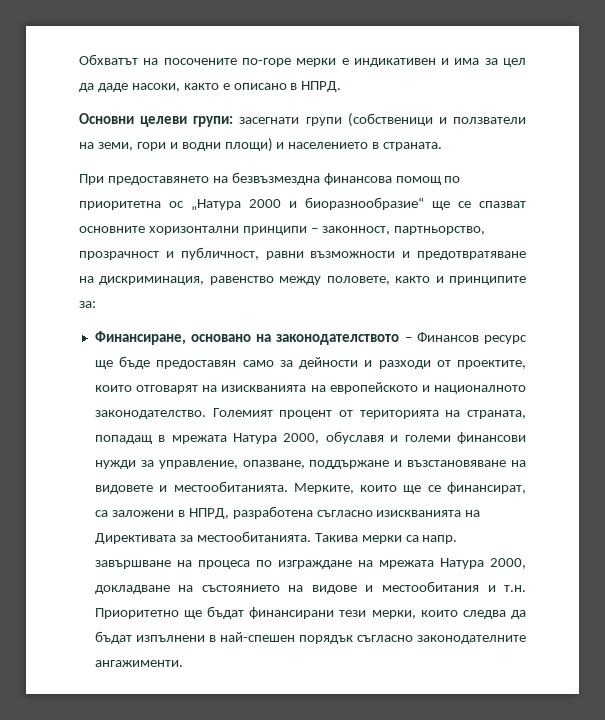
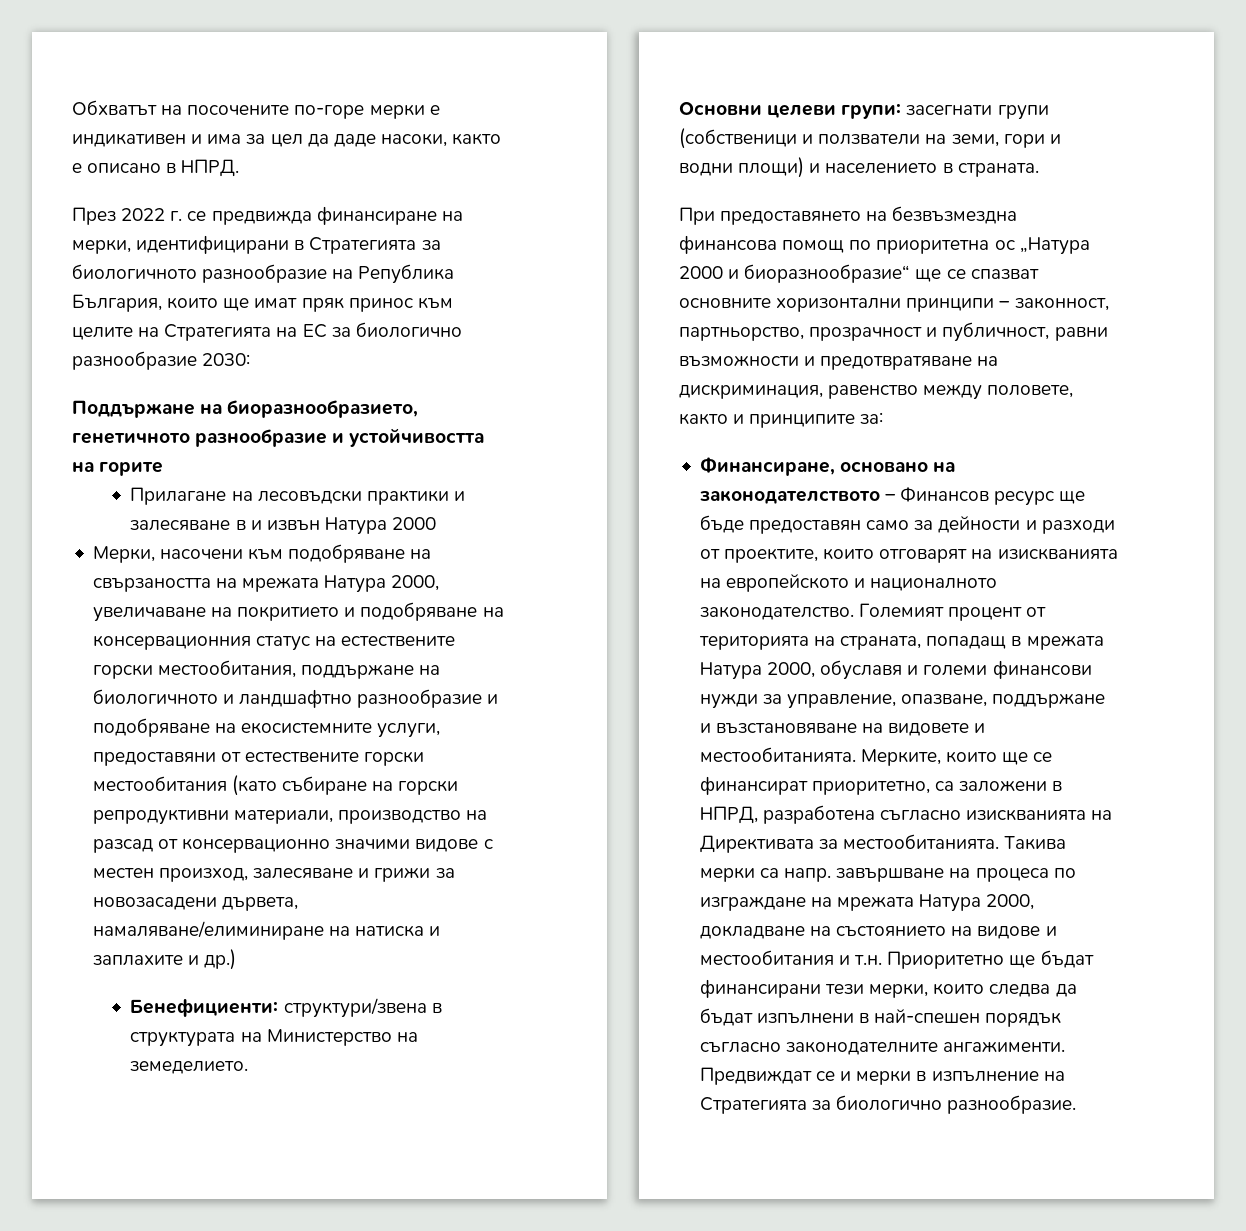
(342, 86) none -> [72,206,463,225] [72,235,441,254] [72,264,455,284] [72,294,453,312] [72,322,462,341] [72,351,251,370] [72,400,419,418] [72,428,485,447] [72,461,164,476] [130,487,465,505] [130,517,437,535] [92,544,432,563] [92,575,440,593] [92,602,504,622] [92,635,456,651] [92,660,441,679] [92,689,499,708] [92,718,441,738] [92,751,425,766] [92,775,459,796] [92,809,488,825] [92,838,494,853] [92,867,455,882] [92,897,299,911] [92,921,441,940] [92,949,237,970] [130,998,442,1018] [130,1029,418,1047] [130,1061,249,1074] // През 2022 г. се предвижда финансиране на мерки, идентифицирани в Стратегията за биологичното разнообразие на Република България, които ще имат пряк принос към целите на Стратегията на ЕС за биологично разнообразие 2030: // Поддържане на биоразнообразието, генетичното разнообразие и устойчивостта на горите // Прилагане на лесовъдски практики и залесяване в и извън Натура 2000 // Мерки, насочени към подобряване на свързаността на мрежата Натура 2000, увеличаване на покритието и подобряване на консервационния статус на естествените горски местообитания, поддържане на биологичното и ландшафтно разнообразие и подобряване на екосистемните услуги, предоставяни от естествените горски местообитания (като събиране на горски репродуктивни материали, производство на разсад от консервационно значими видове с местен произход, залесяване и грижи за новозасадени дървета, намаляване/елиминиране на натиска и заплахите и др.) // Бенефициенти: структури/звена в структурата на Министерство на земеделието.
[447,482,526,494] финансират, -> [699,776,931,795] финансират приоритетно,
(183, 663) none -> [699,1067,1065,1085] [699,1095,1077,1114] Предвиждат се и мерки в изпълнение на Стратегията за биологично разнообразие.

